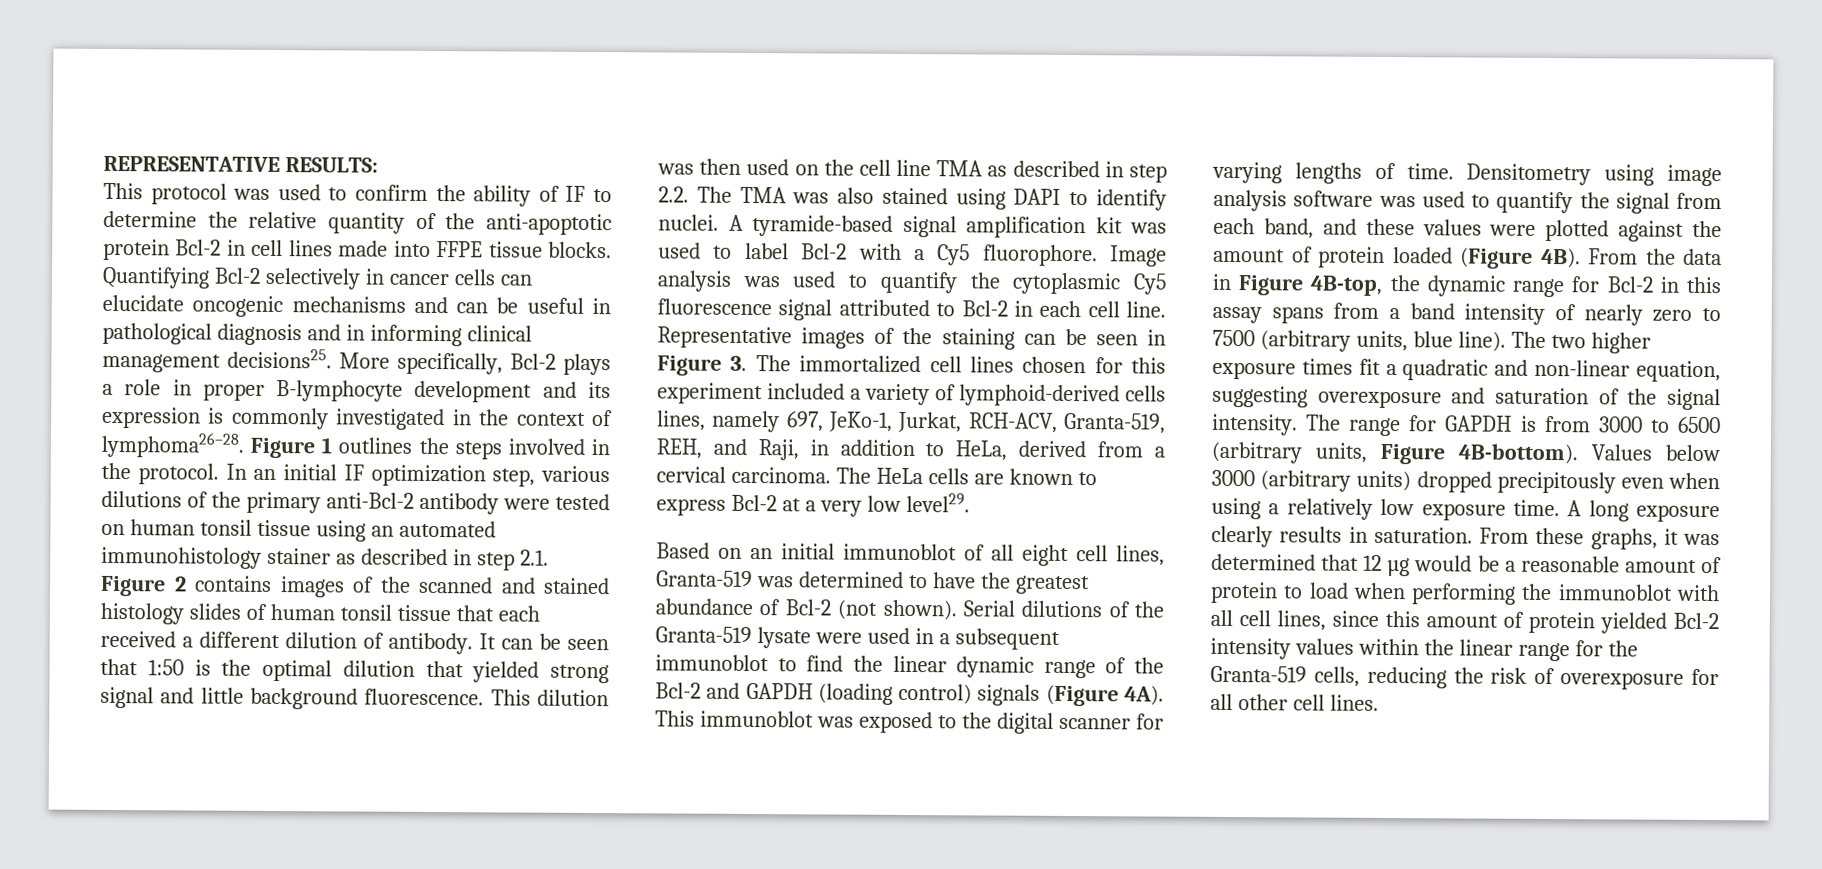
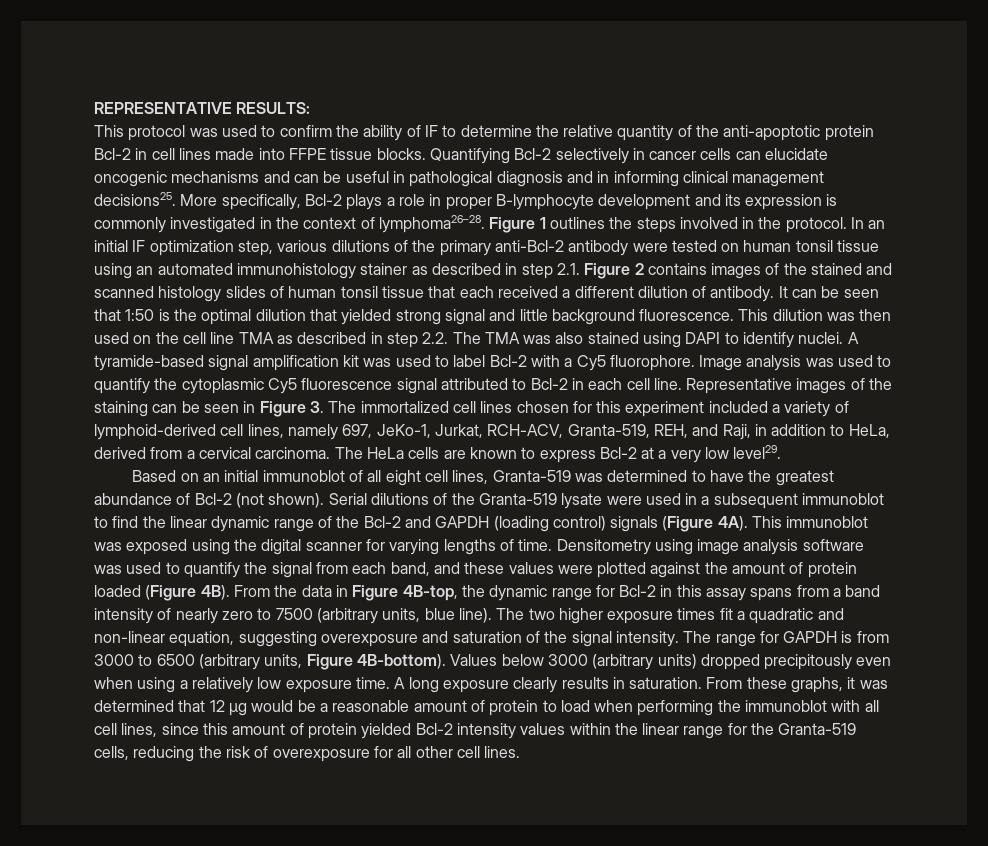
[418,576,610,595] scanned and stained -> [811,263,893,275] [94,286,154,298] stained and scanned
[1125,385,1166,402] cells -> [220,424,244,436] cell
[938,715,957,729] to -> [191,539,230,555] using

